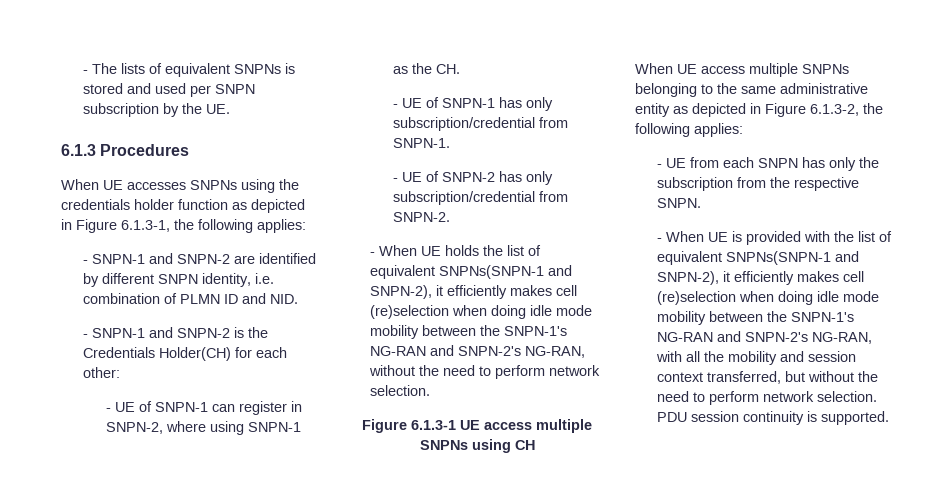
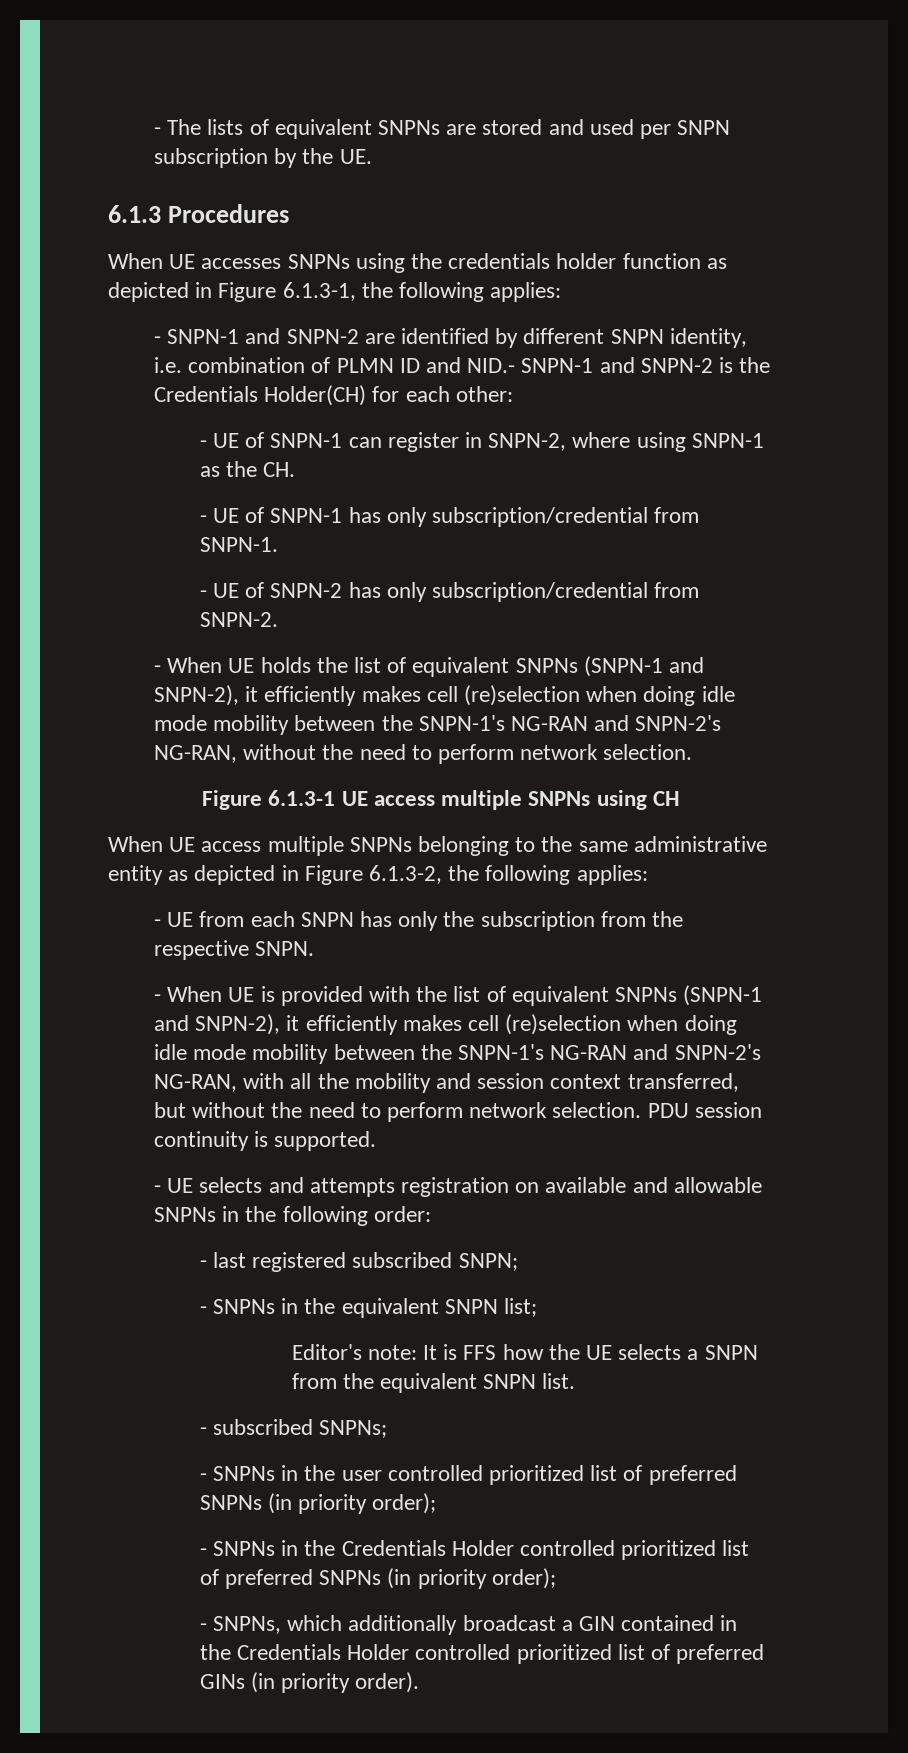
[285,63,296,74] is -> [446,124,477,135] are
[270,294,299,304] [83,334,89,338] NID. // - -> [467,358,516,373] NID.-
[439,265,545,279] SNPNs(SNPN-1 -> [515,656,663,677] SNPNs (SNPN-1
[726,251,832,265] SNPNs(SNPN-1 -> [614,985,763,1006] SNPNs (SNPN-1
(890, 418) none -> [153,1177,762,1197] [153,1206,431,1226] [199,1252,518,1272] [199,1298,538,1318] [291,1344,758,1360] [291,1373,576,1393] [199,1419,388,1438] [199,1465,737,1485] [199,1493,437,1514] [199,1540,750,1560] [199,1568,556,1589] [199,1615,738,1635] [199,1644,765,1664] [199,1672,420,1693] // - UE selects and attempts registration on available and allowable SNPNs in the following order: // - last registered subscribed SNPN; // - SNPNs in the equivalent SNPN list; // Editor's note: It is FFS how the UE selects a SNPN from the equivalent SNPN list. // - subscribed SNPNs; // - SNPNs in the user controlled prioritized list of preferred SNPNs (in priority order); // - SNPNs in the Credentials Holder controlled prioritized list of preferred SNPNs (in priority order); // - SNPNs, which additionally broadcast a GIN contained in the Credentials Holder controlled prioritized list of preferred GINs (in priority order).

